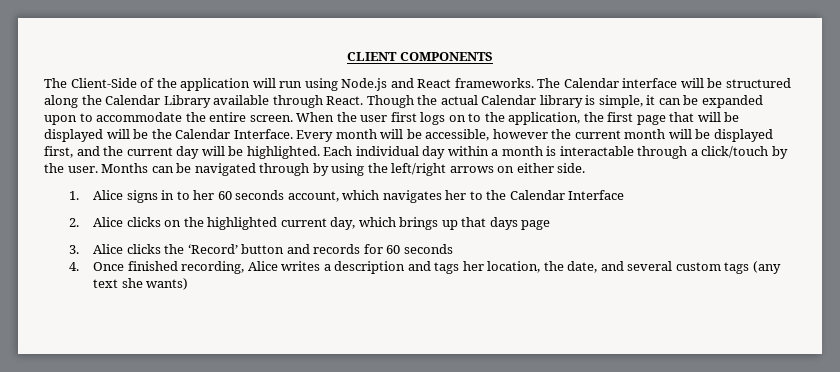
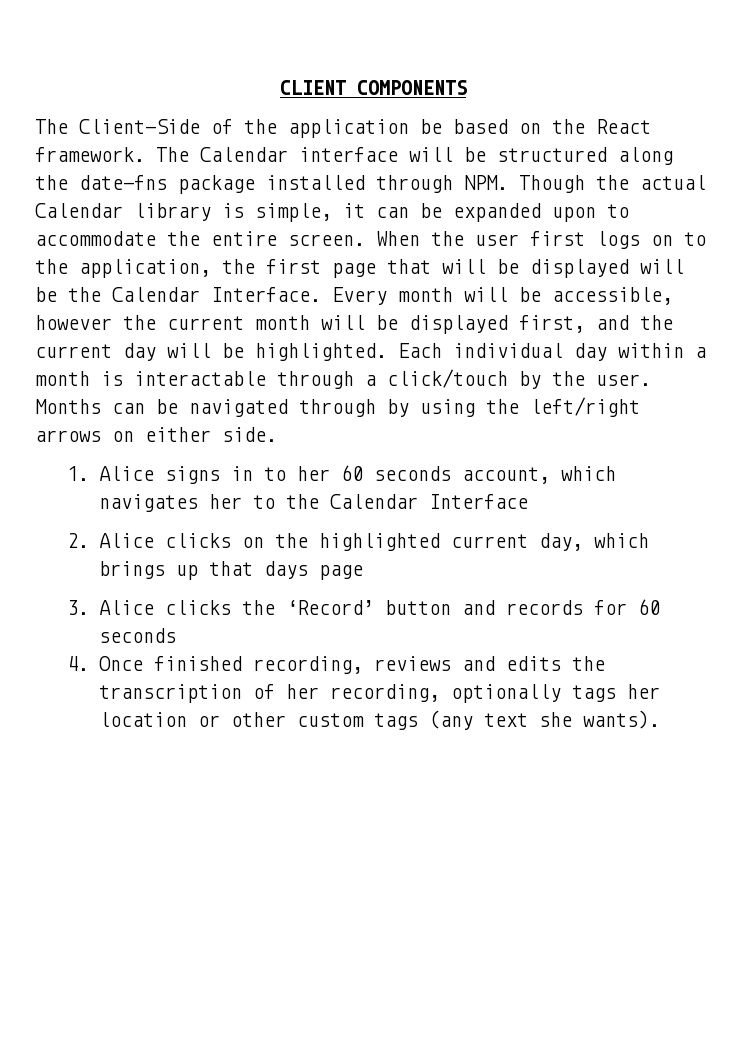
[252,78,534,91] will run using Node.js and React frameworks. -> [420,119,651,134] [35,147,145,162] be based on the React framework.
[105,95,364,108] Calendar Library available through React. -> [79,175,508,194] date-fns package installed through NPM.
[247,261,673,274] Alice writes a description and tags her location, the date, and several -> [374,656,606,671] [99,684,661,703] [99,712,287,727] reviews and edits the transcription of her recording, optionally tags her location or other
[146,278,189,290] wants) -> [583,710,661,729] wants).

